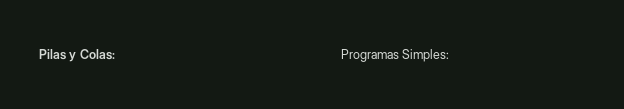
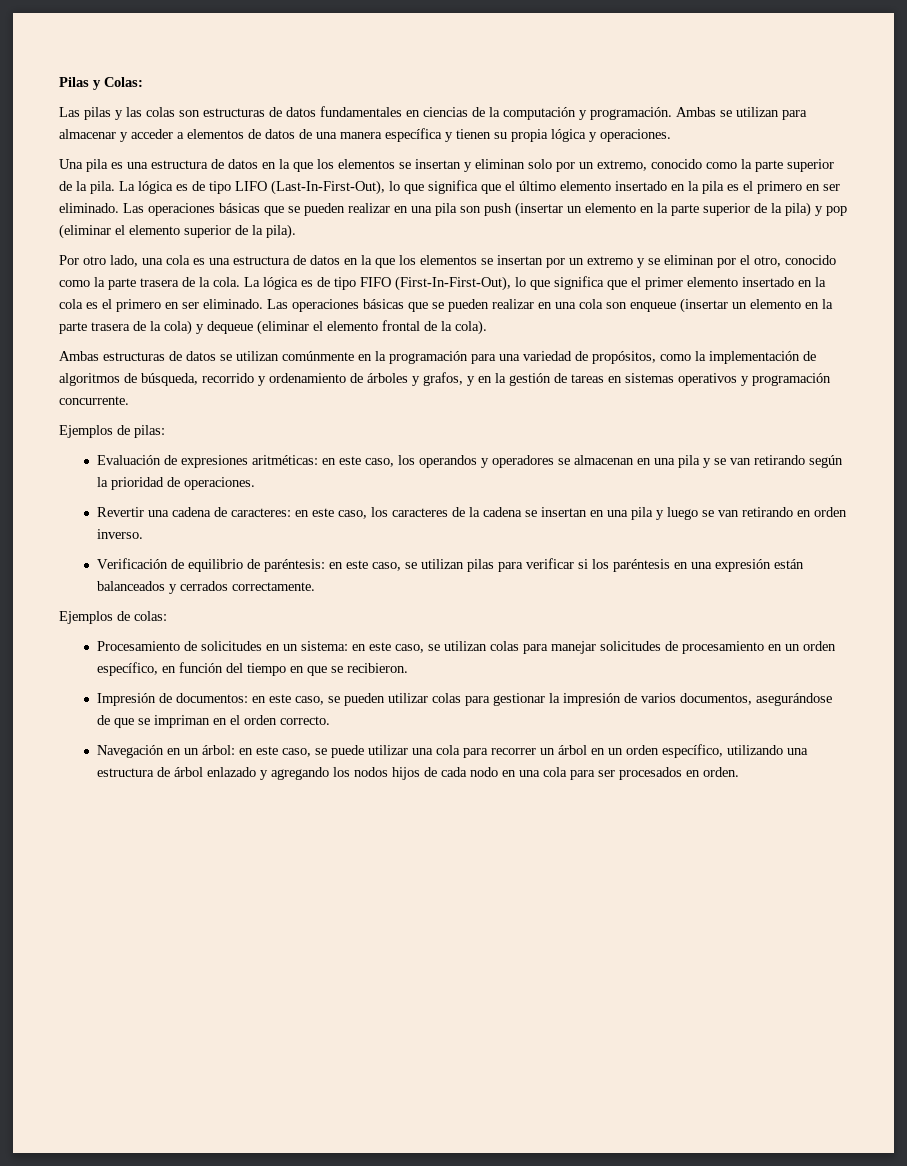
[341,49,450,62] Programas Simples: -> [59,106,807,120] [59,128,671,142] [59,159,834,172] [59,180,840,195] [59,202,847,217] [59,224,296,239] [59,255,836,268] [59,276,826,291] [59,298,833,313] [59,320,487,335] [59,351,816,364] [59,372,831,386] [59,396,129,405] [59,425,165,438] [96,455,843,468] [96,477,255,490] [96,507,847,520] [96,529,143,539] [96,558,804,572] [96,581,315,594] [59,611,167,624] [96,641,836,654] [96,662,408,676] [96,693,832,706] [96,715,330,728] [96,744,808,758] [96,767,739,780] Las pilas y las colas son estructuras de datos fundamentales en ciencias de la computación y programación. Ambas se utilizan para almacenar y acceder a elementos de datos de una manera específica y tienen su propia lógica y operaciones. // Una pila es una estructura de datos en la que los elementos se insertan y eliminan solo por un extremo, conocido como la parte superior de la pila. La lógica es de tipo LIFO (Last-In-First-Out), lo que significa que el último elemento insertado en la pila es el primero en ser eliminado. Las operaciones básicas que se pueden realizar en una pila son push (insertar un elemento en la parte superior de la pila) y pop (eliminar el elemento superior de la pila). // Por otro lado, una cola es una estructura de datos en la que los elementos se insertan por un extremo y se eliminan por el otro, conocido como la parte trasera de la cola. La lógica es de tipo FIFO (First-In-First-Out), lo que significa que el primer elemento insertado en la cola es el primero en ser eliminado. Las operaciones básicas que se pueden realizar en una cola son enqueue (insertar un elemento en la parte trasera de la cola) y dequeue (eliminar el elemento frontal de la cola). // Ambas estructuras de datos se utilizan comúnmente en la programación para una variedad de propósitos, como la implementación de algoritmos de búsqueda, recorrido y ordenamiento de árboles y grafos, y en la gestión de tareas en sistemas operativos y programación concurrente. // Ejemplos de pilas: // Evaluación de expresiones aritméticas: en este caso, los operandos y operadores se almacenan en una pila y se van retirando según la prioridad de operaciones. // Revertir una cadena de caracteres: en este caso, los caracteres de la cadena se insertan en una pila y luego se van retirando en orden inverso. // Verificación de equilibrio de paréntesis: en este caso, se utilizan pilas para verificar si los paréntesis en una expresión están balanceados y cerrados correctamente. // Ejemplos de colas: // Procesamiento de solicitudes en un sistema: en este caso, se utilizan colas para manejar solicitudes de procesamiento en un orden específico, en función del tiempo en que se recibieron. // Impresión de documentos: en este caso, se pueden utilizar colas para gestionar la impresión de varios documentos, asegurándose de que se impriman en el orden correcto. // Navegación en un árbol: en este caso, se puede utilizar una cola para recorrer un árbol en un orden específico, utilizando una estructura de árbol enlazado y agregando los nodos hijos de cada nodo en una cola para ser procesados en orden.

